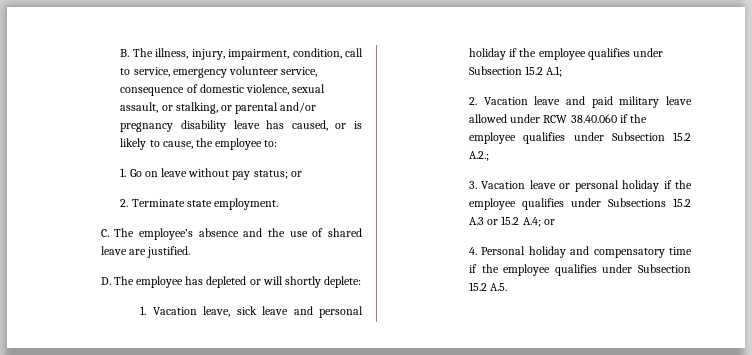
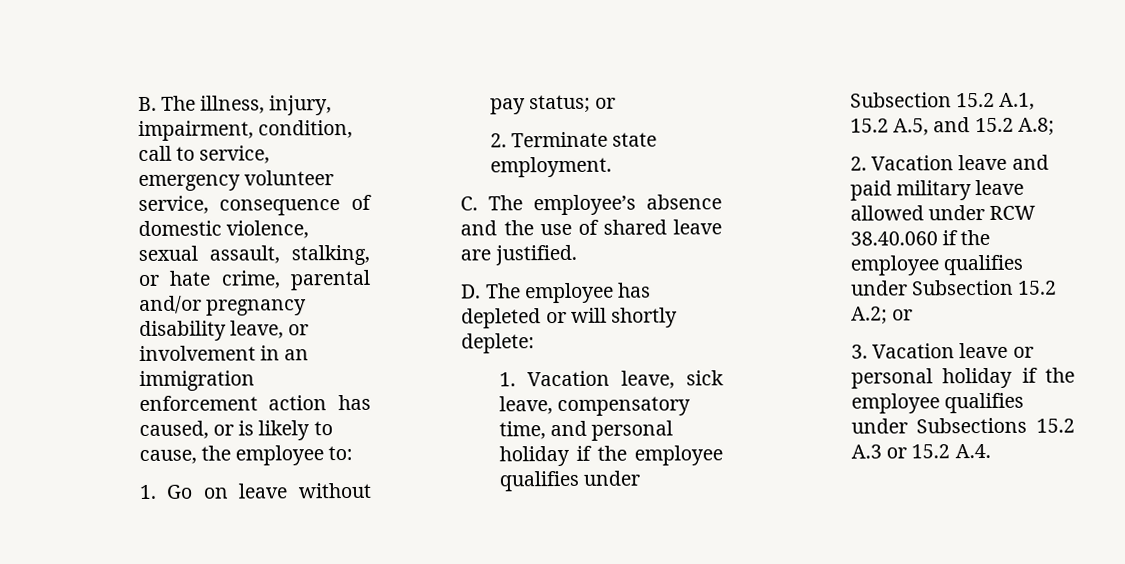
[161,105,173,111] or -> (280, 254) none
(232, 108) none -> [169,270,281,289] hate crime,
[233,120,260,129] leave -> [229,320,310,339] [138,345,310,361] [138,370,255,391] [138,395,328,411] leave, or involvement in an immigration enforcement action
[262,306,289,315] leave -> [498,396,691,417] [498,421,546,440] leave, compensatory time,
[546,66,563,77] A.1; -> [999,92,1036,110] [849,117,1055,136] A.1, 15.2 A.5, and 15.2 A.8;
[469,151,490,161] A.2.; -> [850,306,913,325] A.2; or
[522,217,555,227] [469,246,692,258] [469,264,691,276] [469,282,508,291] A.4; or // 4. Personal holiday and compensatory time if the employee qualifies under Subsection 15.2 A.5. -> [954,443,991,459] A.4.

